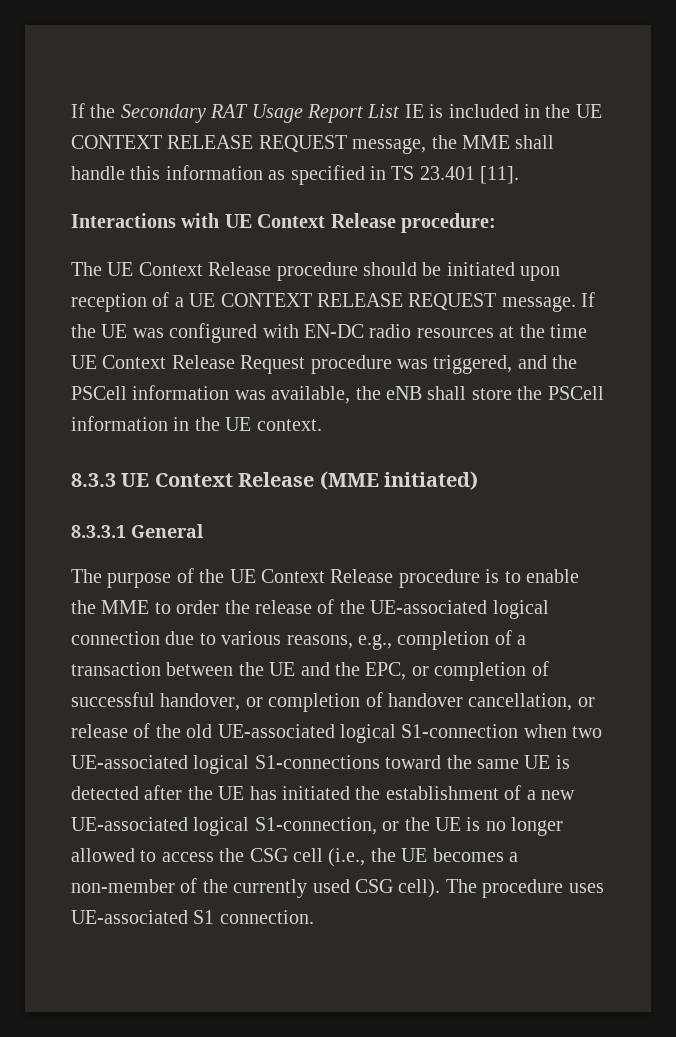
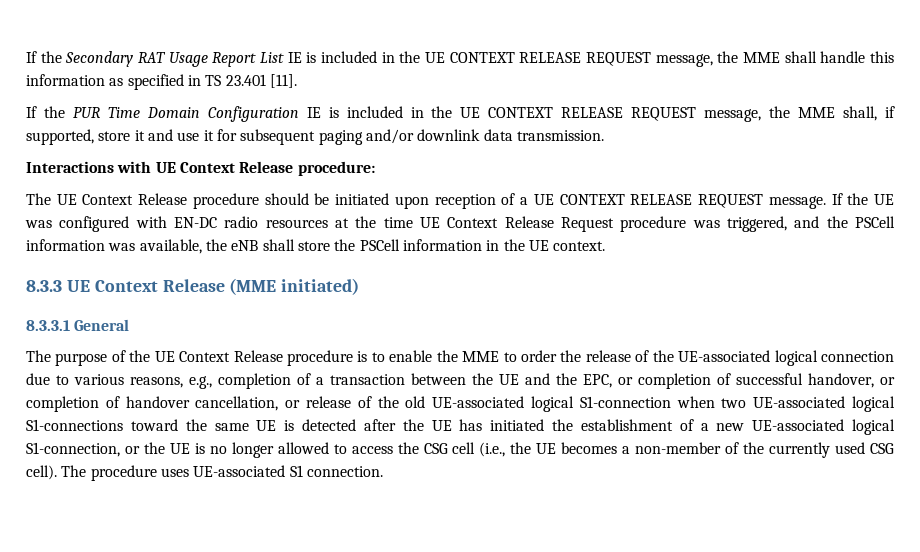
(520, 175) none -> [26,106,895,122] [26,129,604,145] // If the PUR Time Domain Configuration IE is included in the UE CONTEXT RELEASE REQUEST message, the MME shall, if supported, store it and use it for subsequent paging and/or downlink data transmission.

